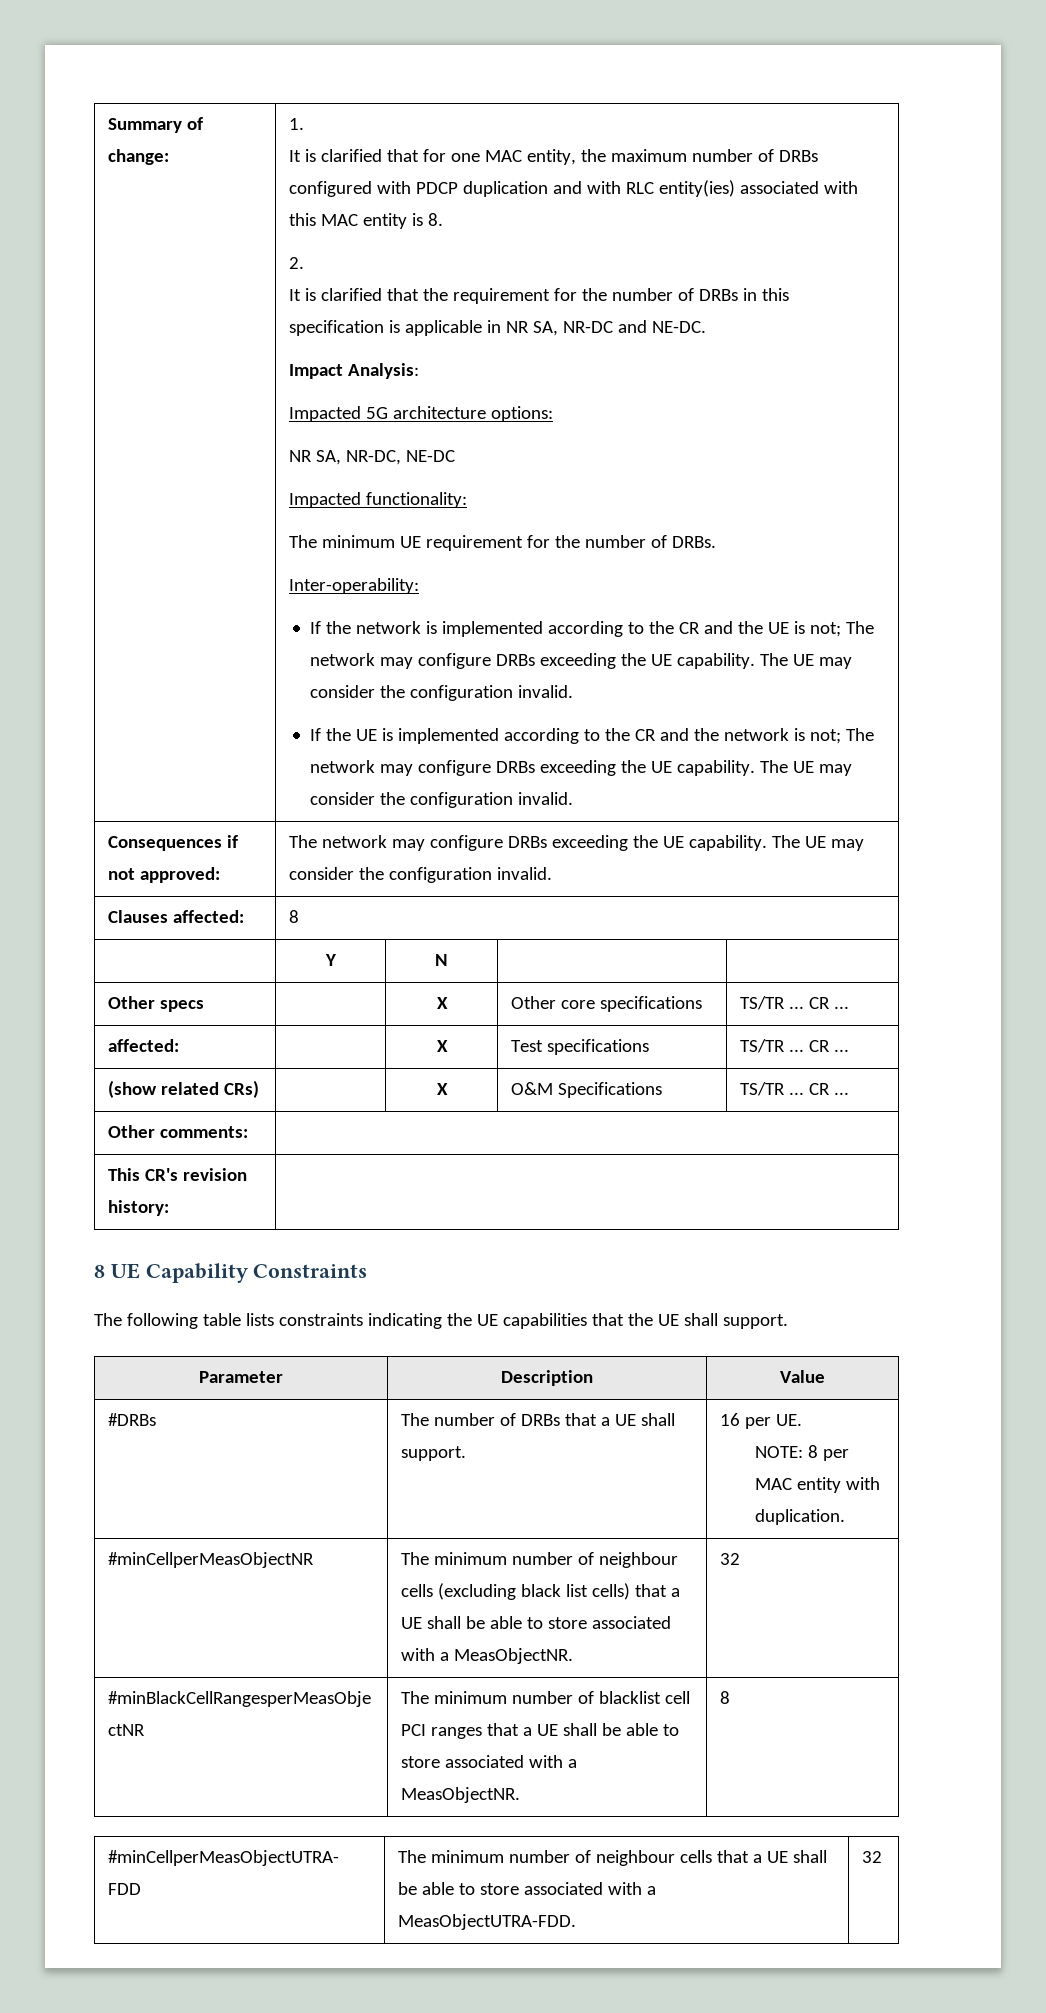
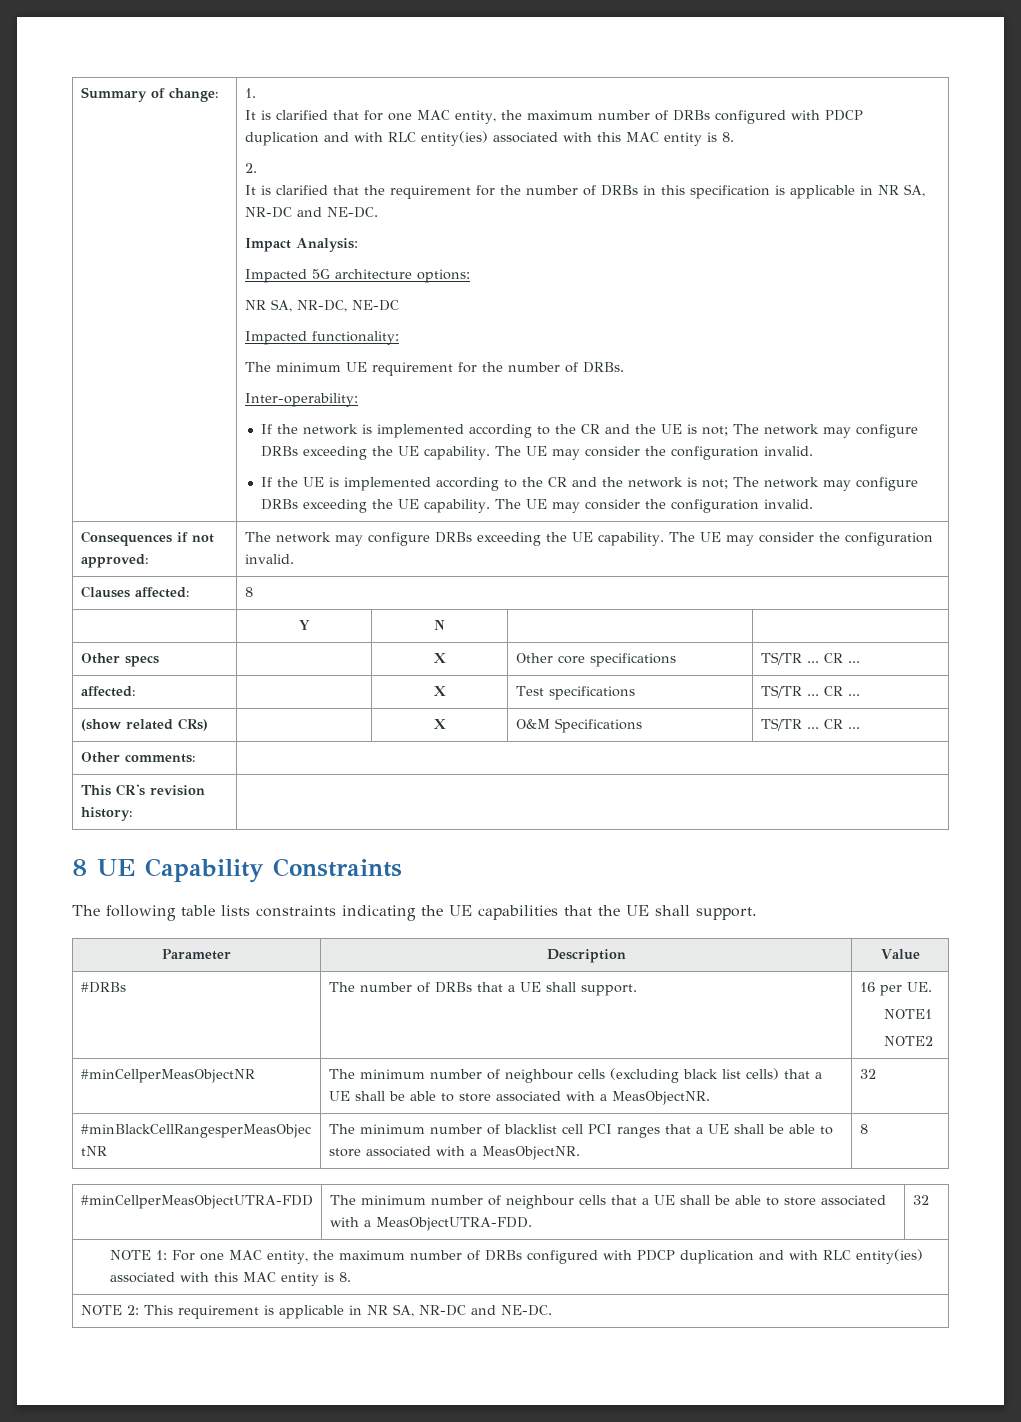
[755,1445,850,1461] [755,1477,881,1493] [755,1509,846,1525] NOTE: 8 per MAC entity with duplication. -> [883,1009,932,1019] [883,1036,933,1046] NOTE1 // NOTE2
(883, 1857) none -> [109,1249,923,1264] [109,1272,351,1286] [80,1304,552,1319] // NOTE 1: For one MAC entity, the maximum number of DRBs configured with PDCP duplication and with RLC entity(ies) associated with this MAC entity is 8. // NOTE 2: This requirement is applicable in NR SA, NR-DC and NE-DC.

